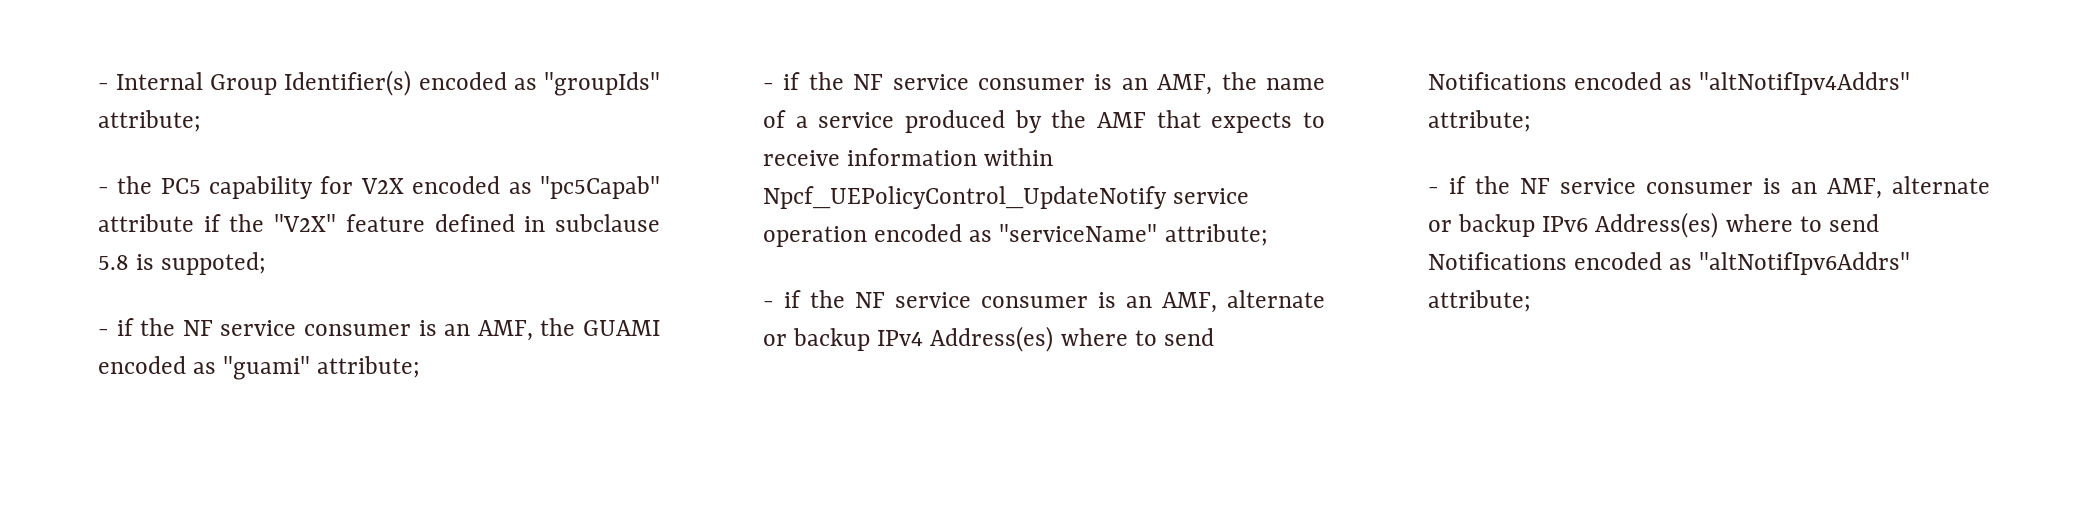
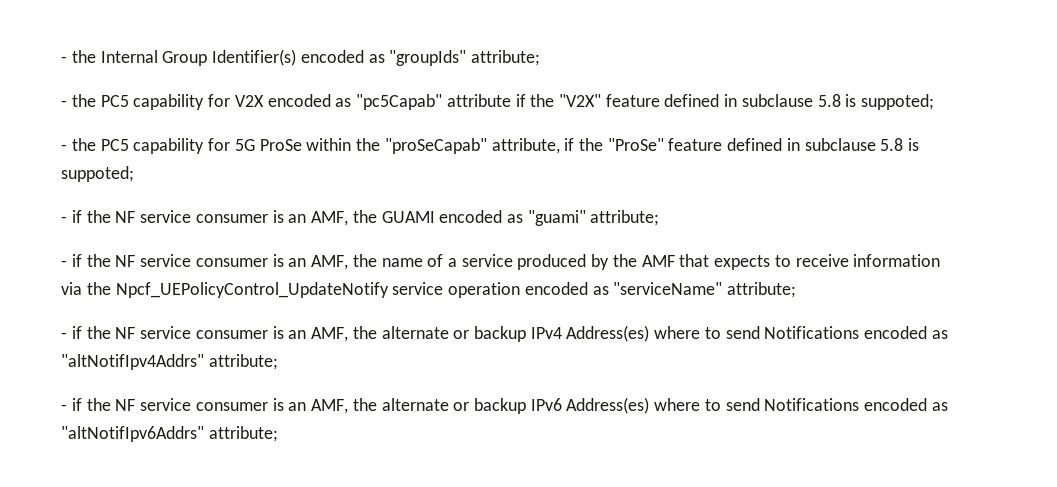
[97,83,109,90] - -> [61,50,97,63] - the
(267, 263) none -> [61,138,920,154] [61,166,135,182] // - the PC5 capability for 5G ProSe within the "proSeCapab" attribute, if the "ProSe" feature defined in subclause 5.8 is suppoted;
[984,148,1054,166] within -> [61,282,112,295] via the
(1217, 302) none -> [352,326,377,339] the
(1882, 188) none -> [352,398,377,411] the

